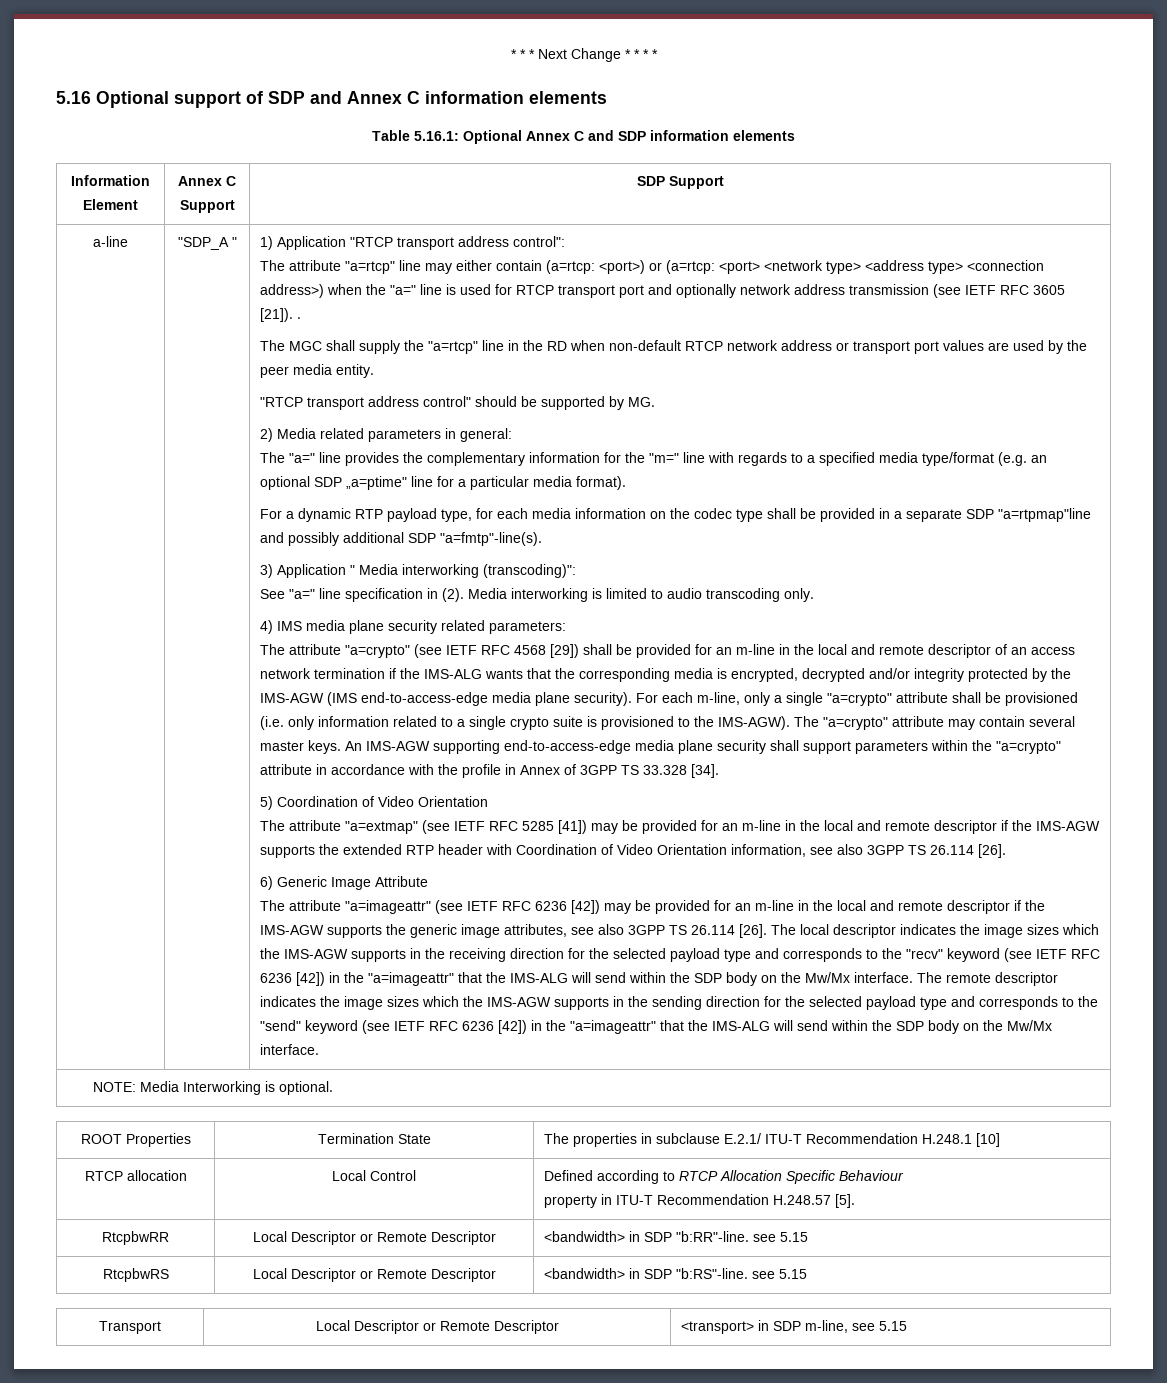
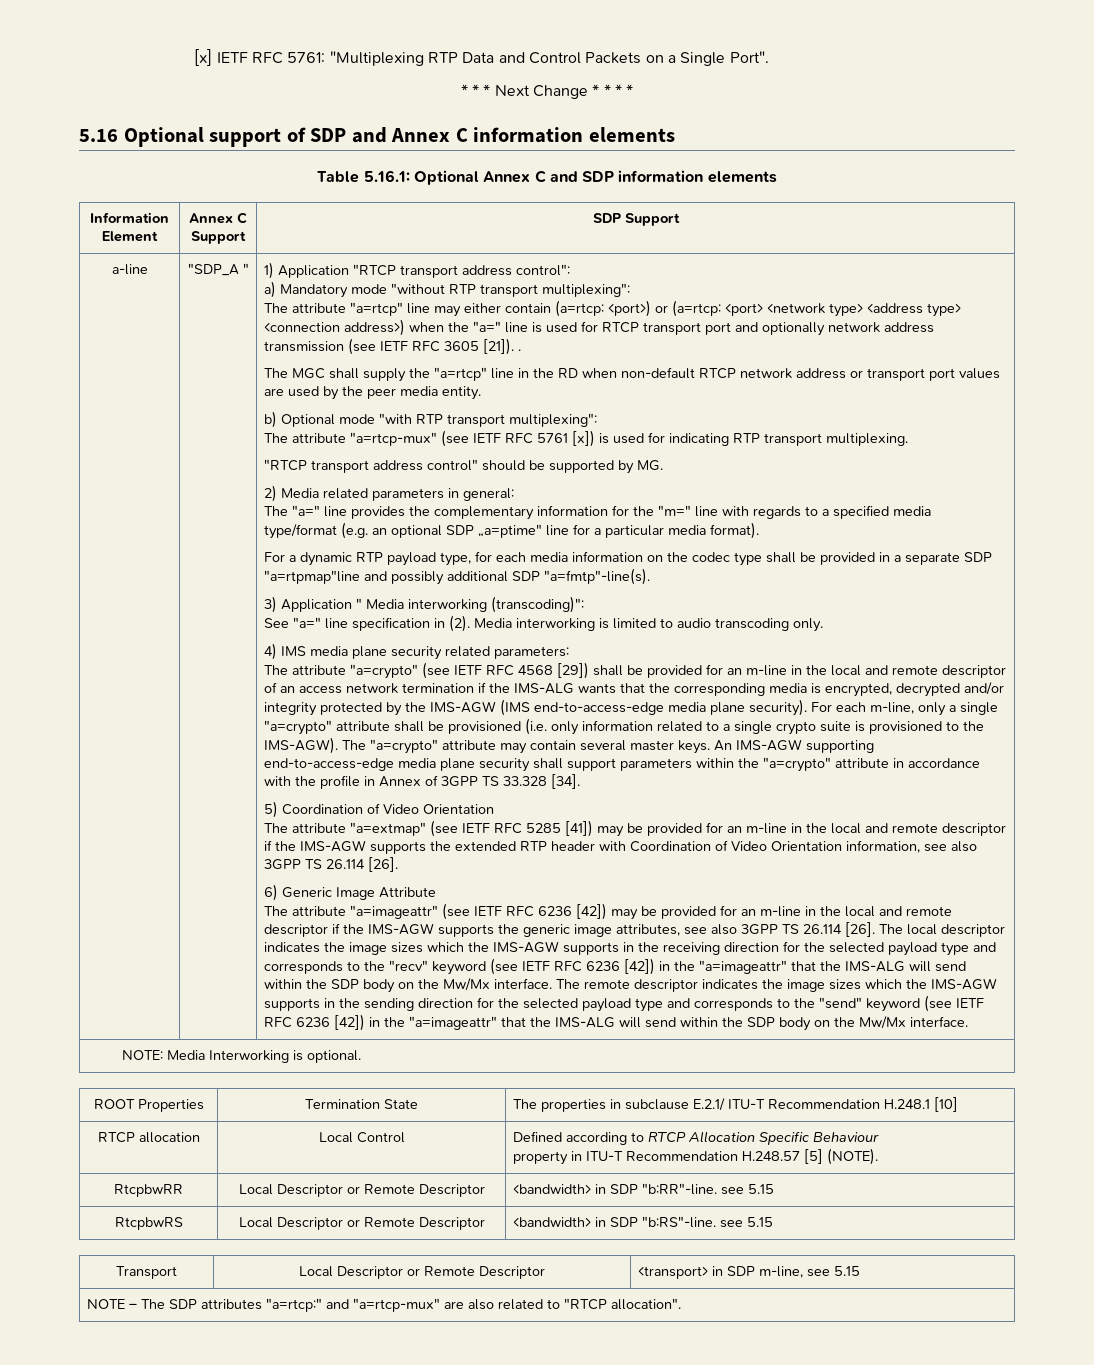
(510, 54) none -> [194,49,769,66] [x] IETF RFC 5761: "Multiplexing RTP Data and Control Packets on a Single Port". //
(565, 241) none -> [263,281,630,298] // a) Mandatory mode "without RTP transport multiplexing":
(374, 371) none -> [263,411,597,428] [263,430,908,447] // b) Optional mode "with RTP transport multiplexing": // The attribute "a=rtcp-mux" (see IETF RFC 5761 [x]) is used for indicating RTP transport multiplexing.
[834,1194,855,1208] [5]. -> [803,1148,878,1165] [5] (NOTE).
(907, 1326) none -> [86,1298,681,1312] // NOTE – The SDP attributes "a=rtcp:" and "a=rtcp-mux" are also related to "RTCP allocation".

